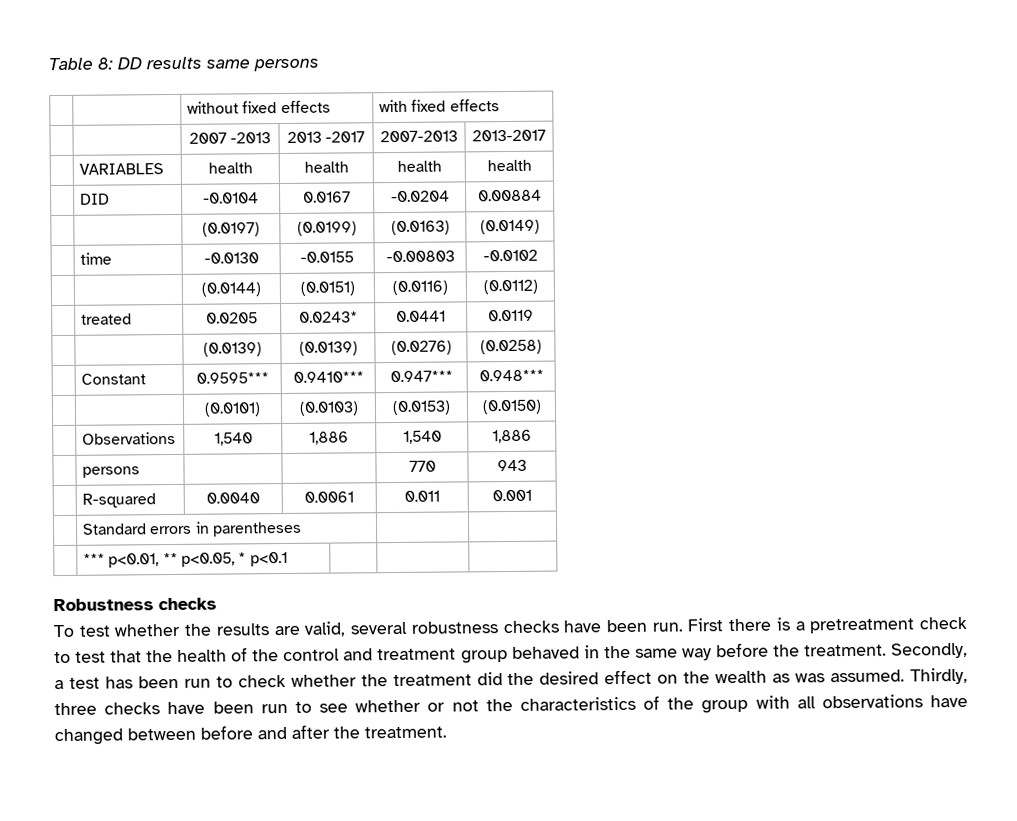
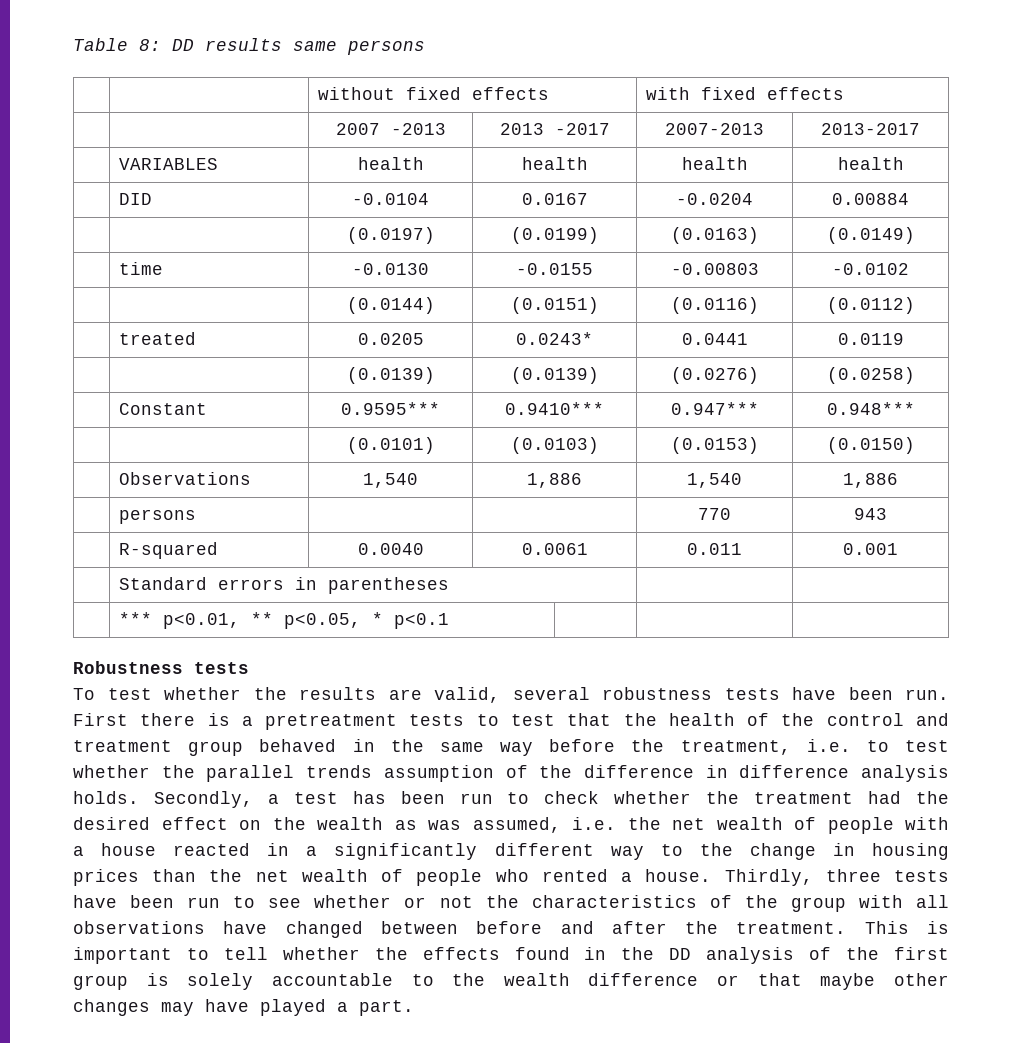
[158,597,217,611] checks -> [194,662,249,674] tests
[502,620,559,634] checks -> [724,688,780,700] tests
[918,616,967,630] check -> [409,714,465,726] tests
[803,644,887,657] treatment. -> [680,739,949,755] [73,765,950,782] [73,791,139,804] treatment, i.e. to test whether the parallel trends assumption of the difference in difference analysis holds.
[476,672,503,686] did -> [868,791,902,804] had
[830,669,906,683] assumed. -> [472,817,949,834] [73,843,950,860] [73,869,712,886] assumed, i.e. the net wealth of people with a house reacted in a significantly different way to the change in housing prices than the net wealth of people who rented a house.
[104,702,161,715] checks -> [894,870,950,882] tests
(447, 732) none -> [864,921,949,934] [73,947,949,964] [73,973,949,990] [73,999,414,1016] This is important to tell whether the effects found in the DD analysis of the first group is solely accountable to the wealth difference or that maybe other changes may have played a part.

